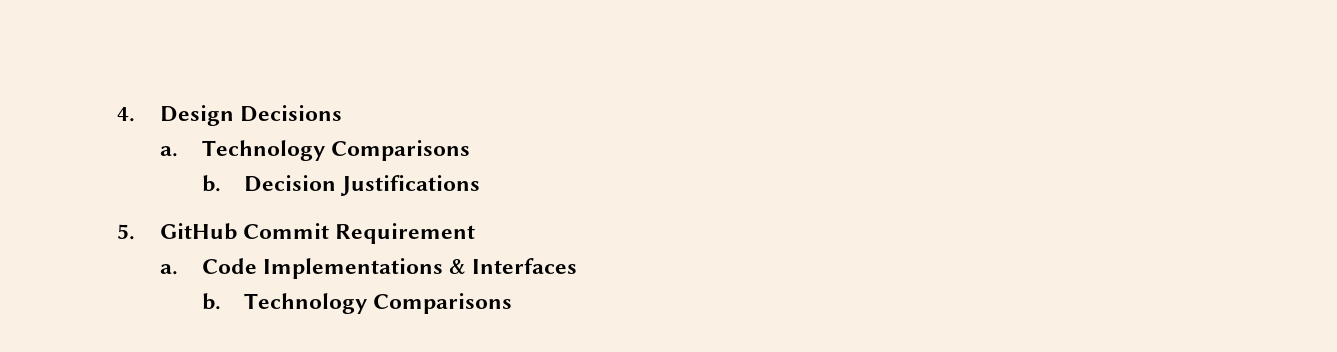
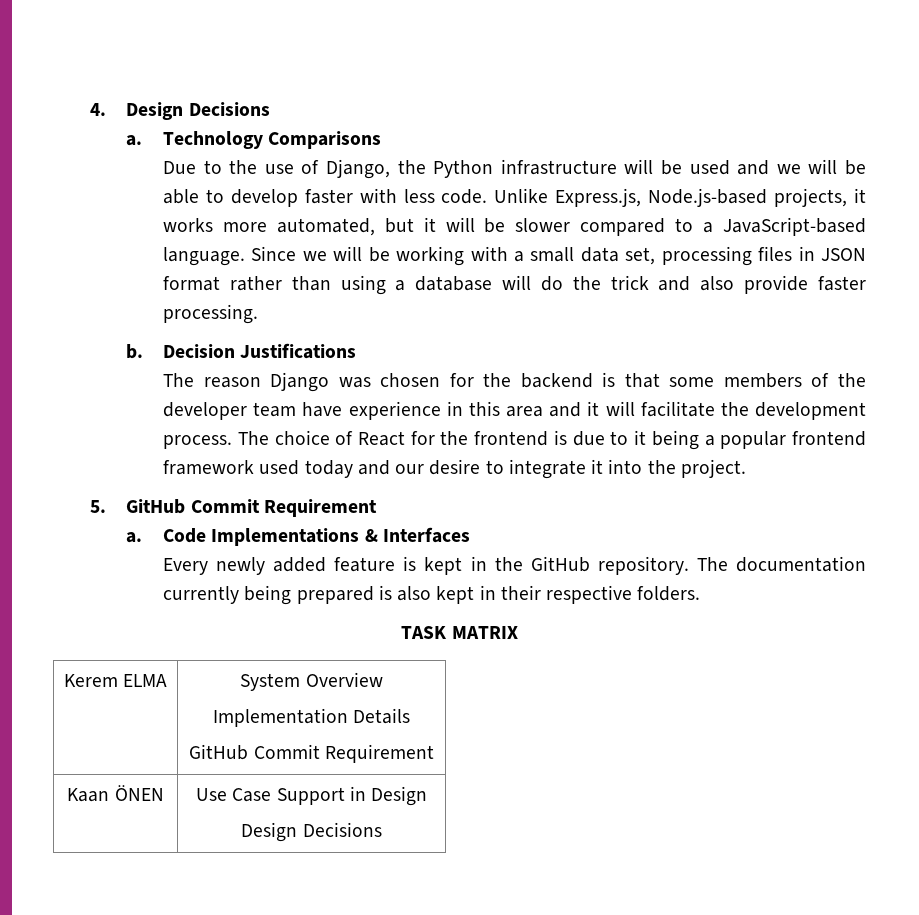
[201,175,481,196] b. Decision Justifications -> [163,159,867,179] [163,188,866,207] [163,217,866,236] [163,246,867,266] [163,275,867,295] [163,304,259,324] [126,343,357,359] [163,372,866,392] [163,401,866,420] [163,430,867,450] [163,459,746,479] Due to the use of Django, the Python infrastructure will be used and we will be able to develop faster with less code. Unlike Express.js, Node.js-based projects, it works more automated, but it will be slower compared to a JavaScript-based language. Since we will be working with a small data set, processing files in JSON format rather than using a database will do the trick and also provide faster processing. // b. Decision Justifications // The reason Django was chosen for the backend is that some members of the developer team have experience in this area and it will facilitate the development process. The choice of React for the frontend is due to it being a popular frontend framework used today and our desire to integrate it into the project.
[201,293,513,314] b. Technology Comparisons -> [163,556,867,575] [163,585,701,605] [401,626,518,639] [63,674,168,687] [240,672,383,691] [212,708,411,727] [189,744,434,763] [67,785,164,802] [195,786,428,806] [241,822,382,842] Every newly added feature is kept in the GitHub repository. The documentation currently being prepared is also kept in their respective folders. // TASK MATRIX // Kerem ELMA | System Overview // Implementation Details // GitHub Commit Requirement // Kaan ÖNEN | Use Case Support in Design // Design Decisions

